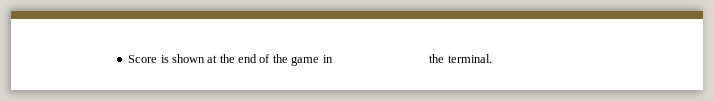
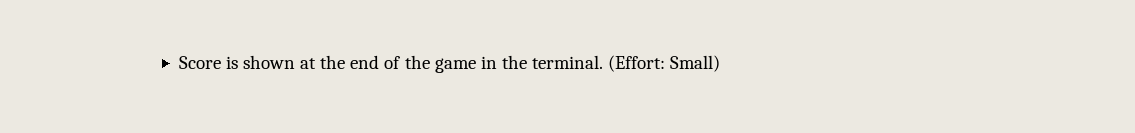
(492, 58) none -> [608,55,721,72] (Effort: Small)

